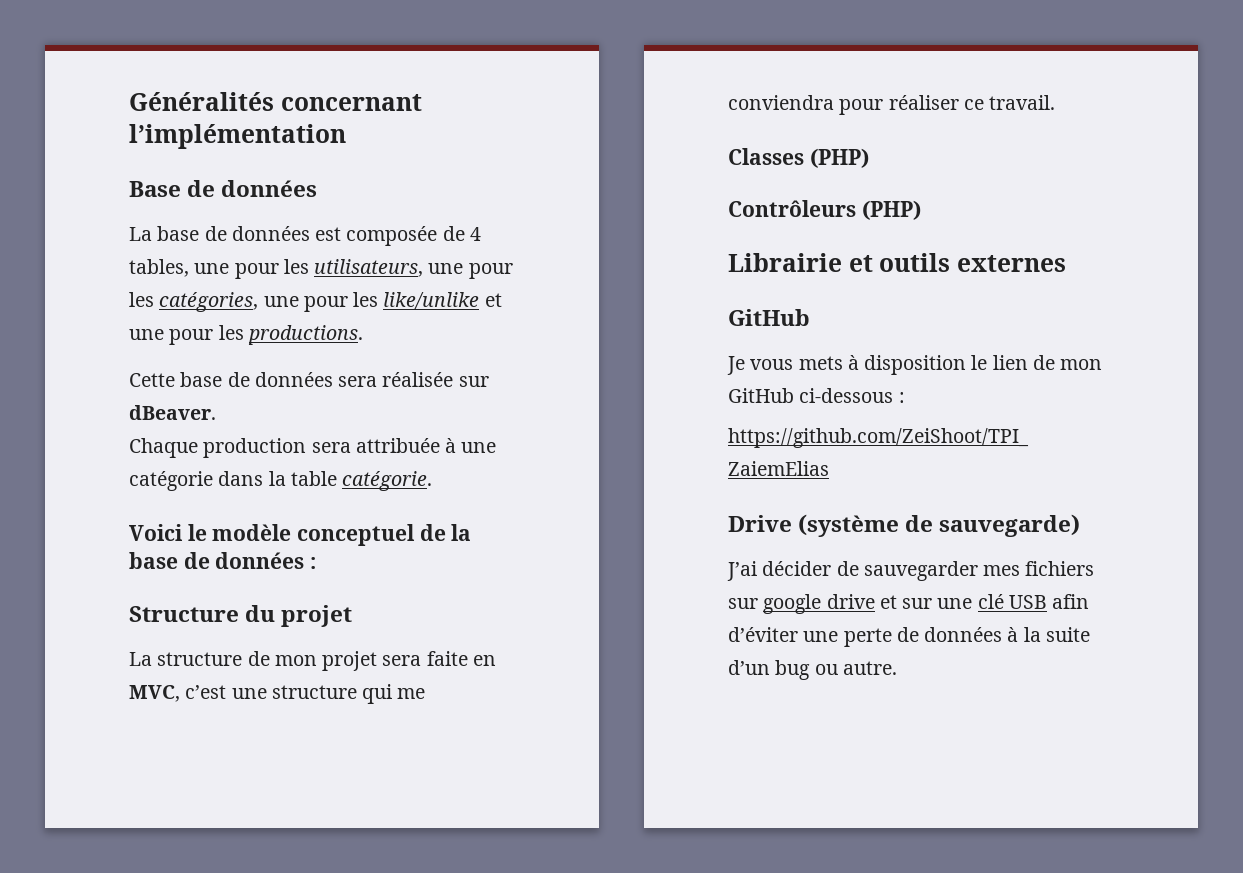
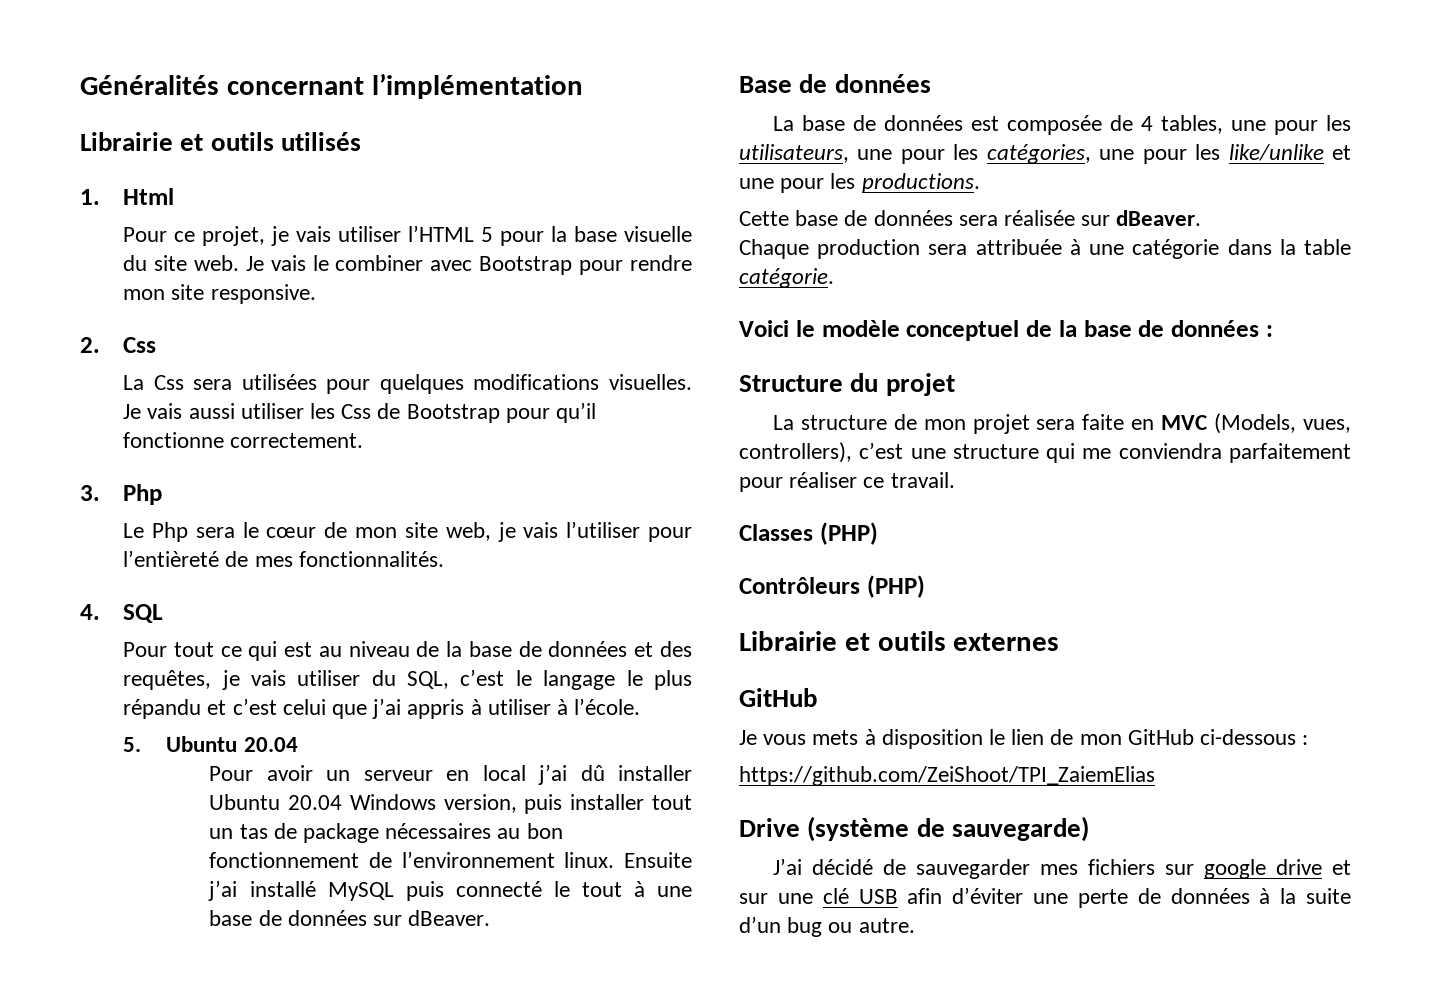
(346, 136) none -> [80,132,361,151] [80,188,175,205] [123,225,692,246] [123,255,693,275] [123,284,316,304] [80,337,157,353] [123,374,692,394] [123,402,597,423] [123,432,364,448] [80,484,163,505] [123,521,693,542] [123,550,444,567] [80,604,164,623] [123,641,693,661] [123,669,692,690] [123,698,641,719] [123,736,298,752] [209,764,692,785] [209,794,692,814] [209,823,563,843] [209,851,692,868] [208,880,692,901] [209,910,491,926] // Librairie et outils utilisés // 1. Html // Pour ce projet, je vais utiliser l’HTML 5 pour la base visuelle du site web. Je vais le combiner avec Bootstrap pour rendre mon site responsive. // 2. Css // La Css sera utilisées pour quelques modifications visuelles. Je vais aussi utiliser les Css de Bootstrap pour qu’il fonctionne correctement. // 3. Php // Le Php sera le cœur de mon site web, je vais l’utiliser pour l’entièreté de mes fonctionnalités. // 4. SQL // Pour tout ce qui est au niveau de la base de données et des requêtes, je vais utiliser du SQL, c’est le langage le plus répandu et c’est celui que j’ai appris à utiliser à l’école. // 5. Ubuntu 20.04 // Pour avoir un serveur en local j’ai dû installer Ubuntu 20.04 Windows version, puis installer tout un tas de package nécessaires au bon fonctionnement de l’environnement linux. Ensuite j’ai installé MySQL puis connecté le tout à une base de données sur dBeaver.
[129,685,180,702] MVC, -> [1161,413,1352,434] [739,442,852,463] MVC (Models, vues, controllers),
(834, 102) none -> [1229,443,1351,463] parfaitement
[762,561,832,576] décider -> [811,859,873,875] décidé

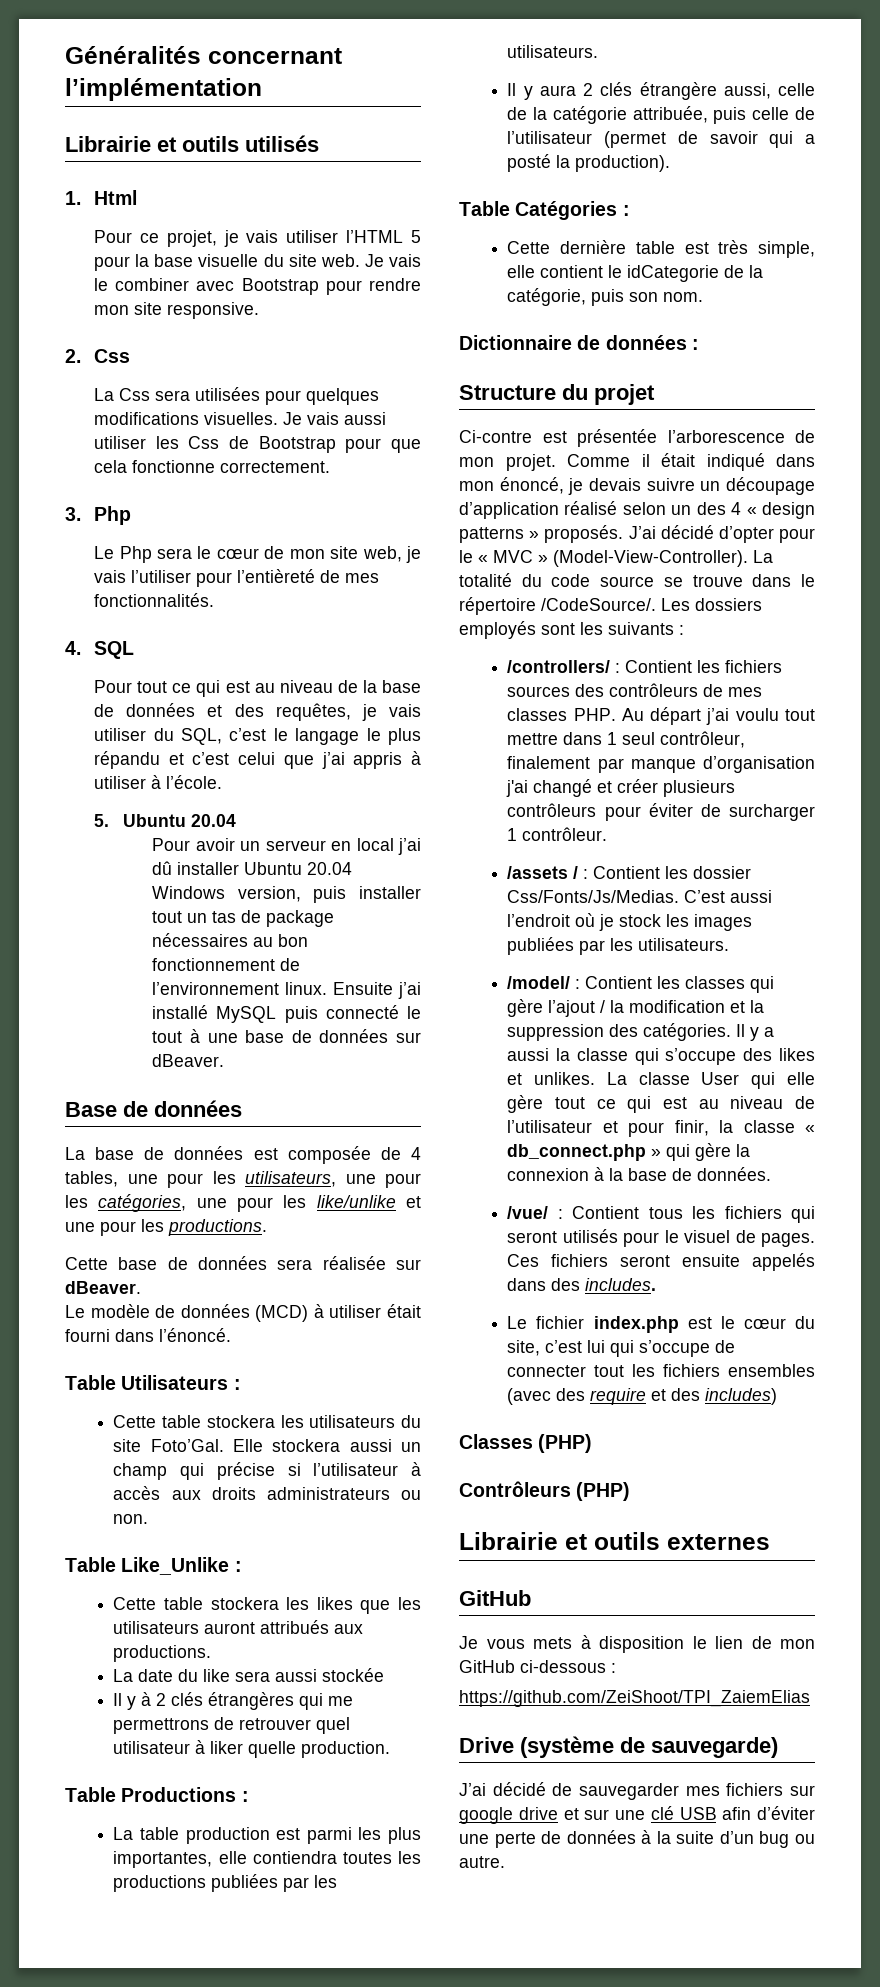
[556,402,597,423] qu’il -> [391,439,421,453] [94,460,128,473] que cela
[739,239,1351,259] [739,268,834,288] [739,320,1132,341] Chaque production sera attribuée à une catégorie dans la table catégorie. // Voici le modèle conceptuel de la base -> [65,1304,421,1322] [65,1328,231,1342] [65,1375,241,1390] [113,1415,421,1428] [113,1439,421,1452] [113,1462,421,1480] [113,1486,421,1500] [113,1514,149,1524] [65,1557,242,1575] [113,1597,422,1614] [113,1620,364,1634] [113,1645,212,1662] [113,1668,385,1682] [113,1692,354,1710] [113,1717,351,1734] [113,1740,391,1758] [65,1787,249,1802] [113,1827,421,1844] [113,1851,421,1868] [113,1874,338,1892] [507,45,599,58] [507,82,815,100] [507,106,815,124] [507,131,815,148] [507,154,671,172] [459,201,630,220] [507,240,815,258] [507,265,764,282] [507,288,704,306] [459,335,572,350] Le modèle de données (MCD) à utiliser était fourni dans l’énoncé. // Table Utilisateurs : // Cette table stockera les utilisateurs du site Foto’Gal. Elle stockera aussi un champ qui précise si l’utilisateur à accès aux droits administrateurs ou non. // Table Like_Unlike : // Cette table stockera les likes que les utilisateurs auront attribués aux productions. // La date du like sera aussi stockée // Il y à 2 clés étrangères qui me permettrons de retrouver quel utilisateur à liker quelle production. // Table Productions : // La table production est parmi les plus importantes, elle contiendra toutes les productions publiées par les utilisateurs. // Il y aura 2 clés étrangère aussi, celle de la catégorie attribuée, puis celle de l’utilisateur (permet de savoir qui a posté la production). // Table Catégories : // Cette dernière table est très simple, elle contient le idCategorie de la catégorie, puis son nom. // Dictionnaire
[772,413,1352,434] [739,442,1351,463] [739,472,955,492] La structure de mon projet sera faite en MVC (Models, vues, controllers), c’est une structure qui me conviendra parfaitement pour réaliser ce travail. -> [459,429,815,447] [459,453,815,471] [459,477,815,495] [459,501,815,519] [459,525,815,543] [459,550,773,567] [459,573,815,587] [459,597,762,615] [459,621,684,639] [507,660,783,673] [507,683,763,697] [507,707,815,725] [507,731,746,748] [507,756,815,773] [506,779,736,797] [507,803,815,821] [507,827,608,841] [507,866,752,879] [507,890,773,903] [507,913,753,931] [507,937,730,955] [507,976,775,993] [507,999,765,1017] [507,1023,775,1041] [507,1048,815,1065] [507,1072,815,1089] [507,1095,815,1113] [507,1120,815,1137] [507,1143,751,1161] [507,1167,772,1181] [507,1206,815,1223] [507,1229,815,1247] [507,1253,815,1271] [507,1278,657,1291] [507,1316,815,1333] [507,1340,736,1357] [507,1364,815,1377] [507,1388,778,1405] Ci-contre est présentée l’arborescence de mon projet. Comme il était indiqué dans mon énoncé, je devais suivre un découpage d’application réalisé selon un des 4 « design patterns » proposés. J’ai décidé d’opter pour le « MVC » (Model-View-Controller). La totalité du code source se trouve dans le répertoire /CodeSource/. Les dossiers employés sont les suivants : // /controllers/ : Contient les fichiers sources des contrôleurs de mes classes PHP. Au départ j’ai voulu tout mettre dans 1 seul contrôleur, finalement par manque d’organisation j'ai changé et créer plusieurs contrôleurs pour éviter de surcharger 1 contrôleur. // /assets / : Contient les dossier Css/Fonts/Js/Medias. C’est aussi l’endroit où je stock les images publiées par les utilisateurs. // /model/ : Contient les classes qui gère l’ajout / la modification et la suppression des catégories. Il y a aussi la classe qui s’occupe des likes et unlikes. La classe User qui elle gère tout ce qui est au niveau de l’utilisateur et pour finir, la classe « db_connect.php » qui gère la connexion à la base de données. // /vue/ : Contient tous les fichiers qui seront utilisés pour le visuel de pages. Ces fichiers seront ensuite appelés dans des includes. // Le fichier index.php est le cœur du site, c’est lui qui s’occupe de connecter tout les fichiers ensembles (avec des require et des includes)

